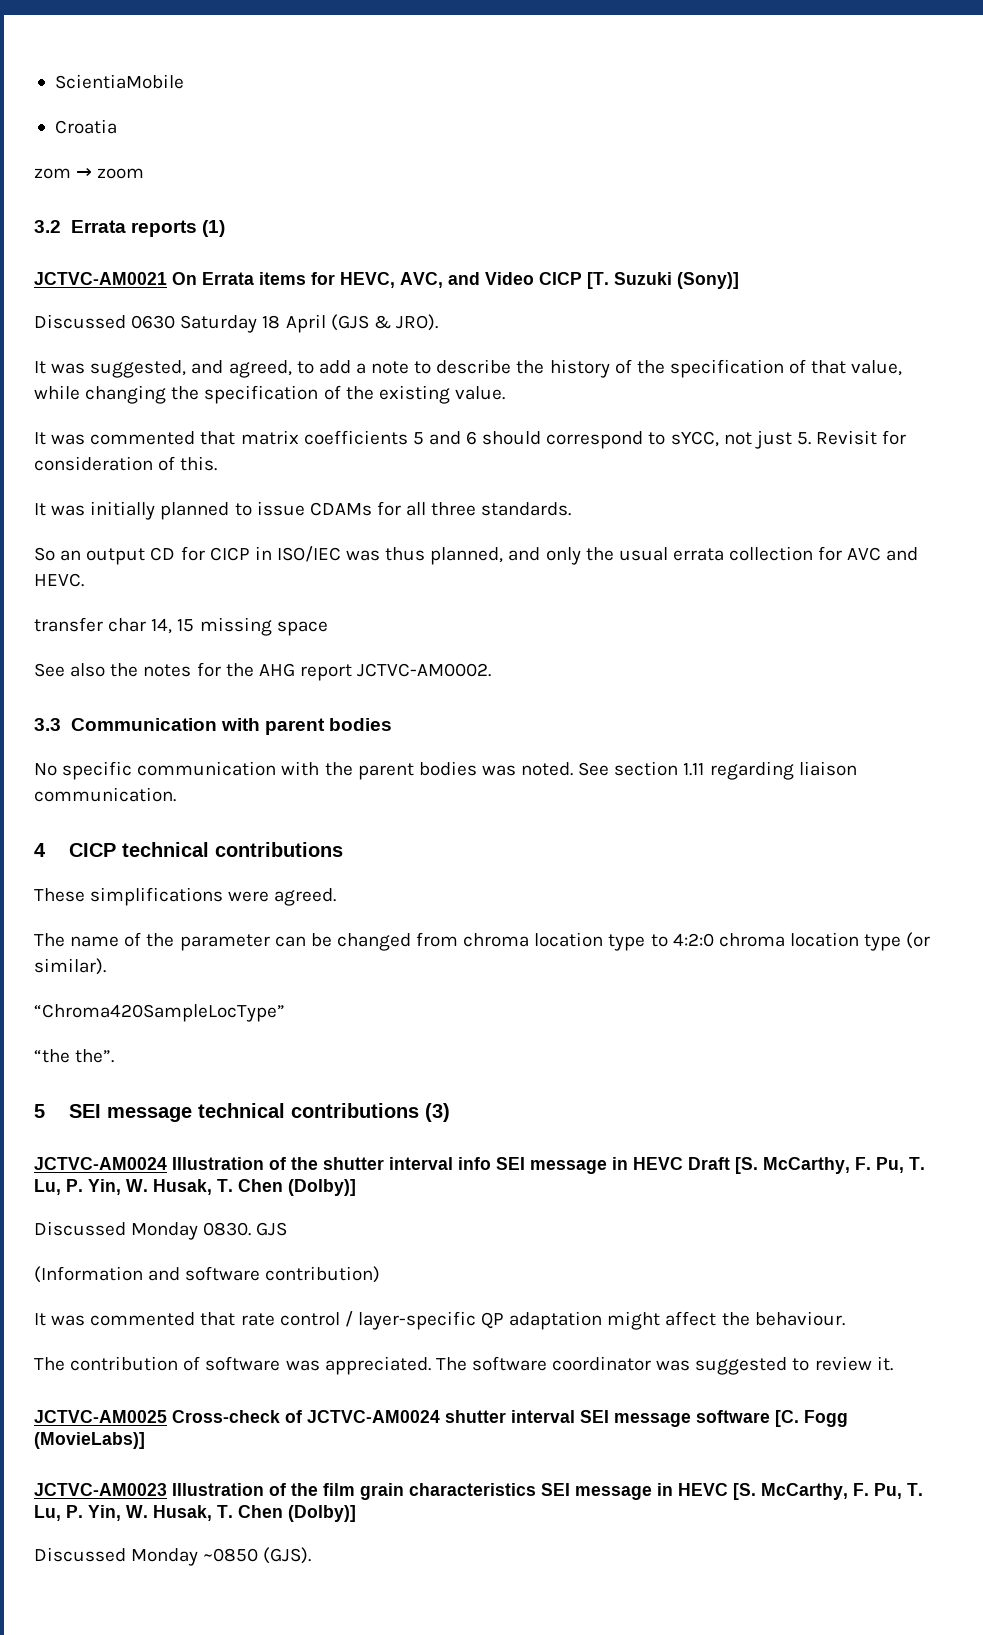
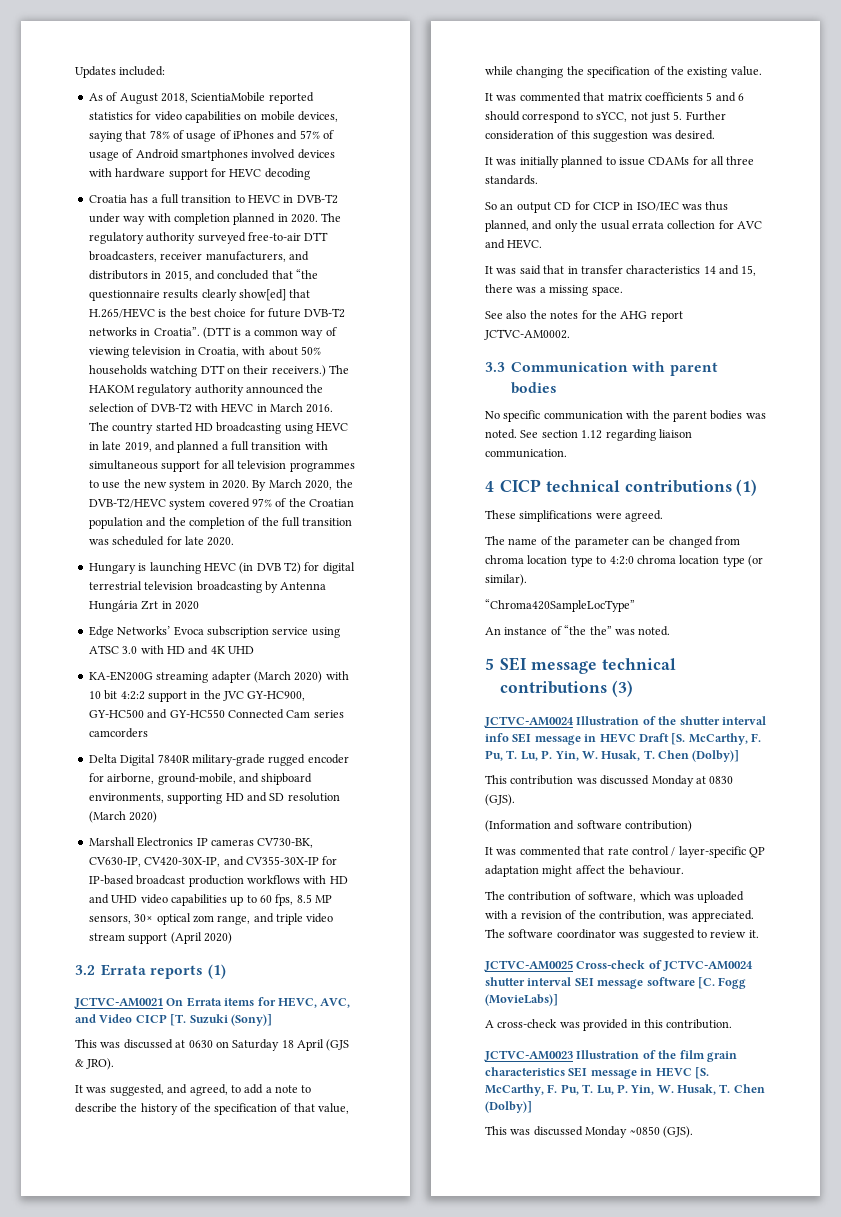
[54,74,184,89] [54,119,117,134] [34,168,145,179] ScientiaMobile // Croatia // zom → zoom -> [75,66,166,78] [88,92,314,104] [88,111,338,123] [88,130,335,142] [88,149,335,161] [88,168,310,180] [88,194,338,204] [88,213,342,225] [88,232,329,244] [88,251,309,262] [88,269,318,281] [88,289,311,301] [88,308,346,318] [88,327,337,339] [88,346,321,358] [88,365,349,377] [88,384,324,396] [88,403,334,413] [88,422,348,434] [88,441,328,453] [88,460,355,472] [88,479,353,491] [88,498,354,510] [88,517,353,529] [88,536,235,546] [88,562,355,574] [88,581,327,593] [88,600,199,612] [88,626,340,638] [88,645,254,655] [88,671,349,683] [88,690,306,702] [88,709,344,719] [88,728,148,738] [88,754,349,766] [88,773,313,785] [88,792,340,804] [88,811,158,823] [88,837,314,848] [88,856,338,867] [88,875,348,887] [88,894,333,906] [88,913,334,925] [88,932,232,944] Updates included: // As of August 2018, ScientiaMobile reported statistics for video capabilities on mobile devices, saying that 78% of usage of iPhones and 57% of usage of Android smartphones involved devices with hardware support for HEVC decoding // Croatia has a full transition to HEVC in DVB-T2 under way with completion planned in 2020. The regulatory authority surveyed free-to-air DTT broadcasters, receiver manufacturers, and distributors in 2015, and concluded that “the questionnaire results clearly show[ed] that H.265/HEVC is the best choice for future DVB-T2 networks in Croatia”. (DTT is a common way of viewing television in Croatia, with about 50% households watching DTT on their receivers.) The HAKOM regulatory authority announced the selection of DVB-T2 with HEVC in March 2016. The country started HD broadcasting using HEVC in late 2019, and planned a full transition with simultaneous support for all television programmes to use the new system in 2020. By March 2020, the DVB-T2/HEVC system covered 97% of the Croatian population and the completion of the full transition was scheduled for late 2020. // Hungary is launching HEVC (in DVB T2) for digital terrestrial television broadcasting by Antenna Hungária Zrt in 2020 // Edge Networks’ Evoca subscription service using ATSC 3.0 with HD and 4K UHD // KA-EN200G streaming adapter (March 2020) with 10 bit 4:2:2 support in the JVC GY-HC900, GY-HC500 and GY-HC550 Connected Cam series camcorders // Delta Digital 7840R military-grade rugged encoder for airborne, ground-mobile, and shipboard environments, supporting HD and SD resolution (March 2020) // Marshall Electronics IP cameras CV730-BK, CV630-IP, CV420-30X-IP, and CV355-30X-IP for IP-based broadcast production workflows with HD and UHD video capabilities up to 60 fps, 8.5 MP sensors, 30× optical zom range, and triple video stream support (April 2020)
[34,314,176,329] Discussed 0630 -> [75,1039,229,1049] This was discussed at 0630 on
[816,430,907,445] [34,456,218,471] Revisit for consideration of this. -> [685,111,726,121] [485,130,715,142] Further consideration of this suggestion was desired.
[34,617,328,636] transfer char 14, 15 missing space -> [485,265,757,276] [485,284,623,296] It was said that in transfer characteristics 14 and 15, there was a missing space.
[683,763,705,776] 1.11 -> [581,430,603,439] 1.12
(343, 849) none -> [736,479,758,496] (1)
[34,1049,115,1063] “the the”. -> [485,625,671,636] An instance of “the the” was noted.
[34,1221,288,1240] Discussed Monday 0830. GJS -> [485,775,734,787] [485,794,515,806] This contribution was discussed Monday at 0830 (GJS).
[205,1356,281,1371] software -> [588,891,745,903] [485,910,665,921] software, which was uploaded with a revision of the contribution,
(145, 1440) none -> [485,1019,733,1031] // A cross-check was provided in this contribution.
[34,1547,126,1562] Discussed -> [485,1126,583,1136] This was discussed

